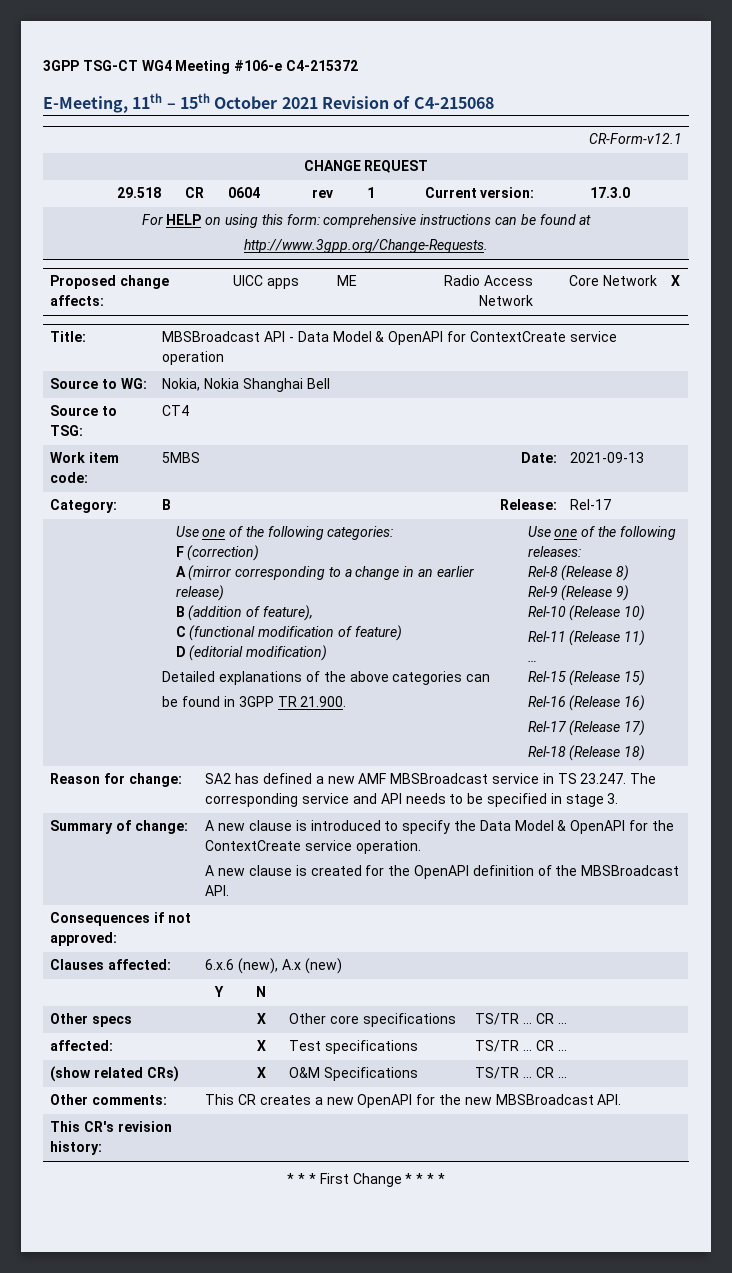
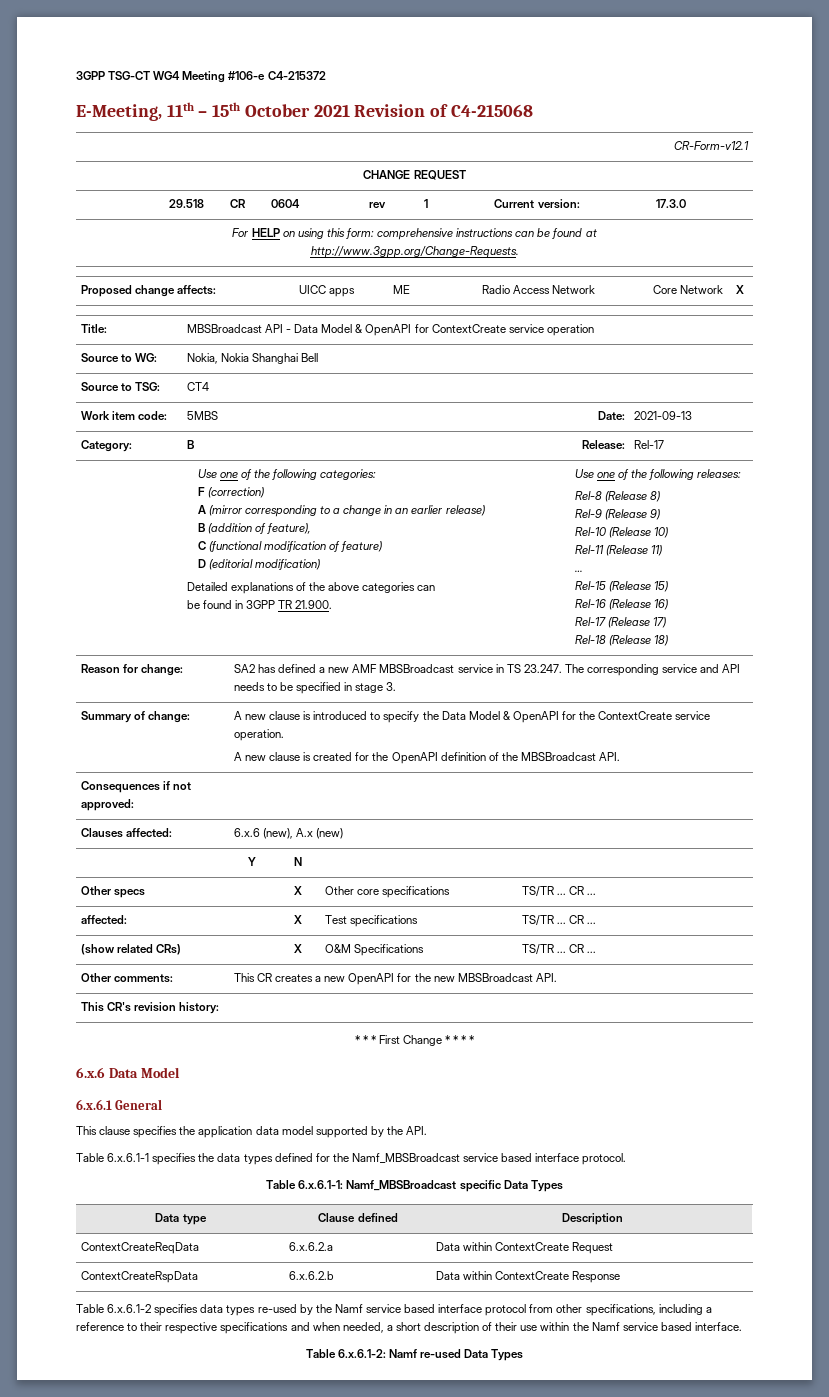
(445, 1178) none -> [76,1067,180,1078] [76,1099,163,1110] [76,1126,428,1138] [76,1153,627,1165] [266,1180,563,1192] [155,1213,207,1225] [318,1213,398,1223] [561,1213,623,1225] [80,1242,199,1254] [288,1242,333,1251] [435,1242,614,1254] [80,1271,198,1283] [288,1271,334,1280] [435,1271,621,1283] [76,1304,712,1316] [76,1322,742,1334] [305,1349,524,1361] // 6.x.6 Data Model // 6.x.6.1 General // This clause specifies the application data model supported by the API. // Table 6.x.6.1-1 specifies the data types defined for the Namf_MBSBroadcast service based interface protocol. // Table 6.x.6.1-1: Namf_MBSBroadcast specific Data Types // Data type | Clause defined | Description // ContextCreateReqData | 6.x.6.2.a | Data within ContextCreate Request // ContextCreateRspData | 6.x.6.2.b | Data within ContextCreate Response // Table 6.x.6.1-2 specifies data types re-used by the Namf service based interface protocol from other specifications, including a reference to their respective specifications and when needed, a short description of their use within the Namf service based interface. // Table 6.x.6.1-2: Namf re-used Data Types

